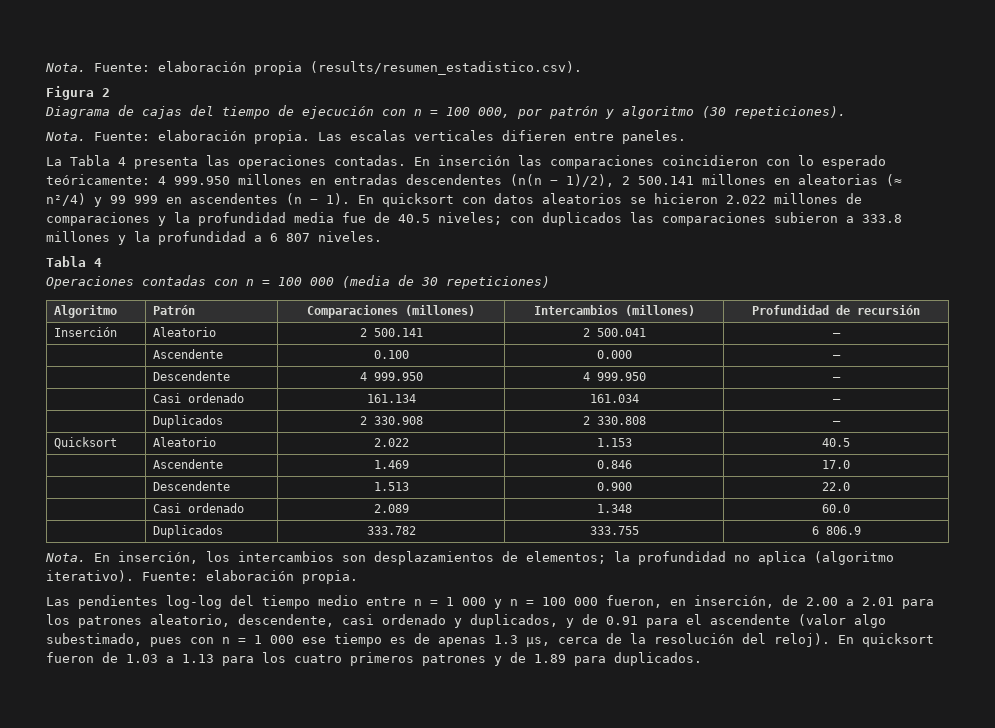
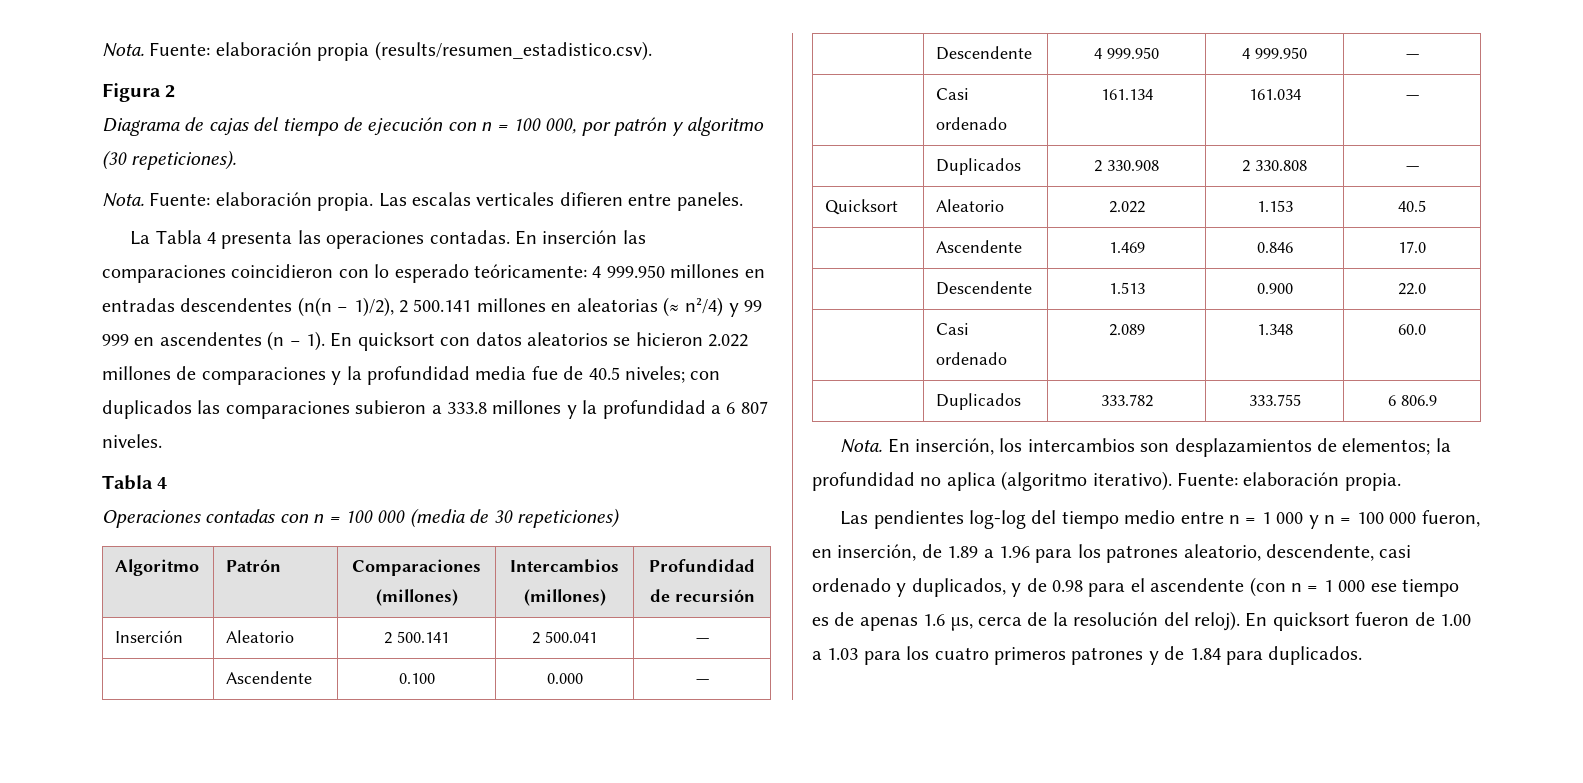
[806,597,894,606] 2.00 a 2.01 -> [947,546,1030,558] 1.89 a 1.96
[606,616,638,625] 0.91 -> [1052,580,1083,592] 0.98
[798,614,886,628] [46,633,214,647] (valor algo subestimado, pues con -> [1249,577,1286,597] (con
[494,635,518,644] 1.3 -> [923,614,946,626] 1.6
[126,654,214,663] 1.03 a 1.13 -> [1440,614,1471,626] [812,648,859,660] 1.00 a 1.03
[534,654,566,663] 1.89 -> [1189,648,1221,660] 1.84

